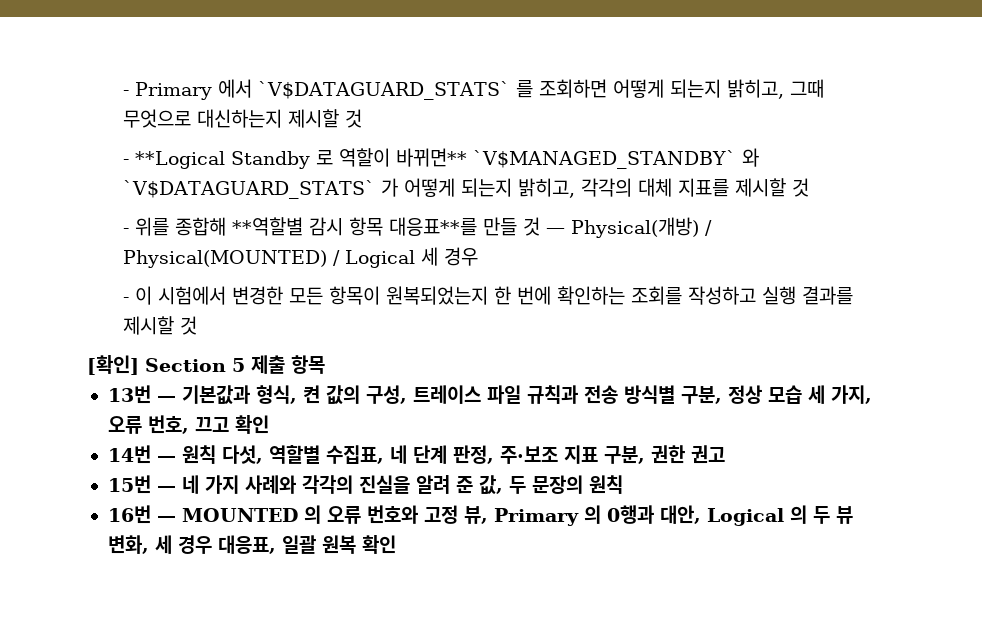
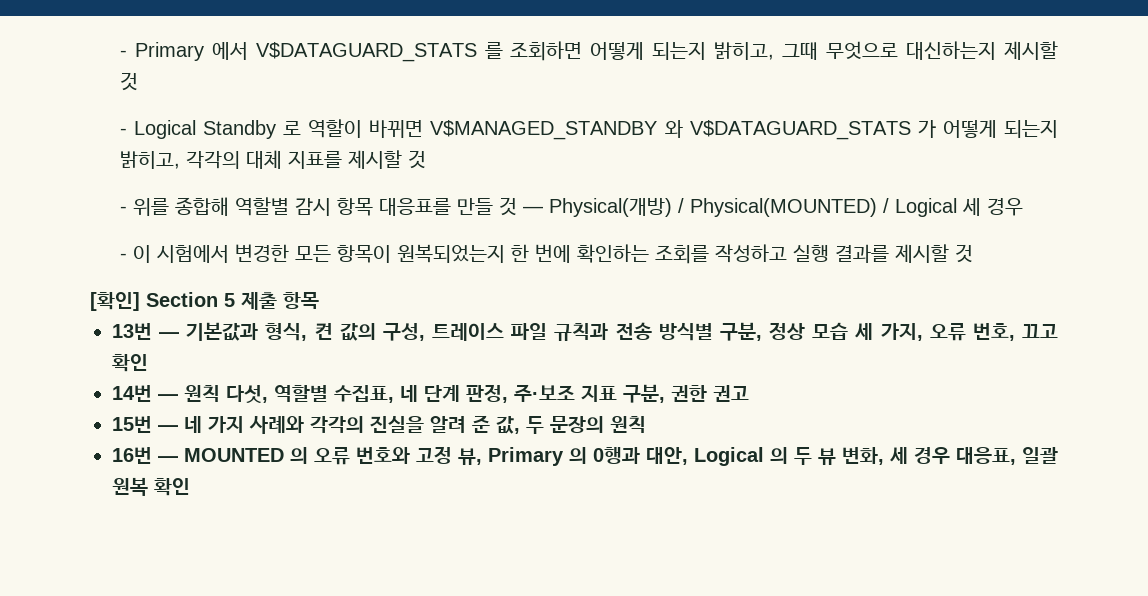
[257,81,510,100] `V$DATAGUARD_STATS` -> [255,42,477,62] V$DATAGUARD_STATS
[134,151,225,169] **Logical -> [133,120,196,139] Logical
[395,148,759,169] [122,180,375,199] 바뀌면** `V$MANAGED_STANDBY` 와 `V$DATAGUARD_STATS` -> [369,120,911,140] 바뀌면 V$MANAGED_STANDBY 와 V$DATAGUARD_STATS
[231,217,303,236] **역할별 -> [234,197,289,216] 역할별
[388,217,477,236] 대응표**를 -> [378,198,451,216] 대응표를

